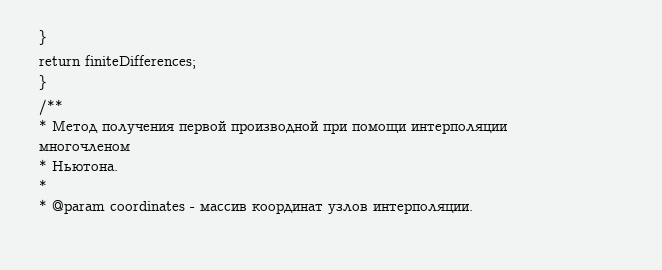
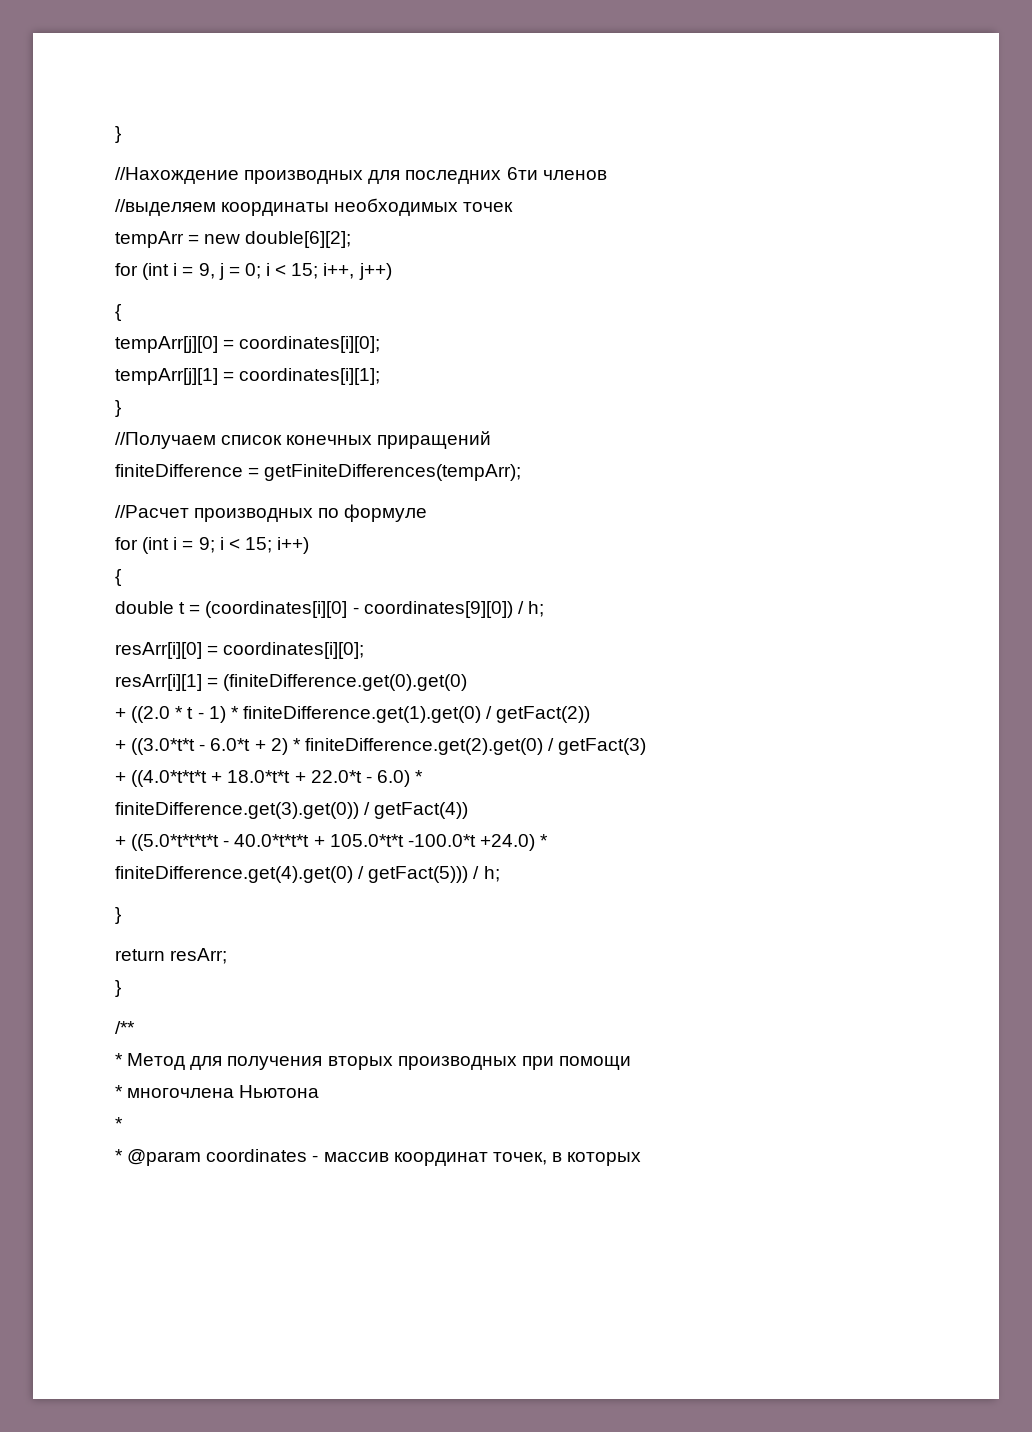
[39,30,47,45] } -> [115,126,121,143] [115,167,607,184] [115,198,514,216] [115,231,352,248] [115,263,392,280] [115,304,122,321] [115,336,381,353] [115,368,381,385] [115,400,121,417] [115,431,492,449] [115,464,522,481] [115,504,428,522] [115,537,310,554] [115,569,122,586] [115,601,544,618] [115,642,365,659] [115,674,468,691] [115,706,591,723] [115,738,647,755] [115,770,424,787] [115,802,469,819] [115,834,549,851] [115,866,500,883] [115,907,121,924] } // //Нахождение производных для последних 6ти членов // //выделяем координаты необходимых точек // tempArr = new double[6][2]; // for (int i = 9, j = 0; i < 15; i++, j++) // { // tempArr[j][0] = coordinates[i][0]; // tempArr[j][1] = coordinates[i][1]; // } // //Получаем список конечных приращений // finiteDifference = getFiniteDifferences(tempArr); // //Расчет производных по формуле // for (int i = 9; i < 15; i++) // { // double t = (coordinates[i][0] - coordinates[9][0]) / h; // resArr[i][0] = coordinates[i][0]; // resArr[i][1] = (finiteDifference.get(0).get(0) // + ((2.0 * t - 1) * finiteDifference.get(1).get(0) / getFact(2)) // + ((3.0*t*t - 6.0*t + 2) * finiteDifference.get(2).get(0) / getFact(3) // + ((4.0*t*t*t + 18.0*t*t + 22.0*t - 6.0) * // finiteDifference.get(3).get(0)) / getFact(4)) // + ((5.0*t*t*t*t - 40.0*t*t*t + 105.0*t*t -100.0*t +24.0) * // finiteDifference.get(4).get(0) / getFact(5))) / h; // }
[85,55,196,69] finiteDifferences; -> [170,948,228,964] resArr;
[102,121,319,134] получения первой производной -> [190,1056,517,1070] для получения вторых производных
[411,123,508,134] [39,144,130,152] [39,159,118,172] интерполяции многочленом // * Ньютона. -> [115,1085,320,1098] // * многочлена Ньютона
[328,203,473,214] узлов интерполяции. -> [492,1152,642,1166] точек, в которых

